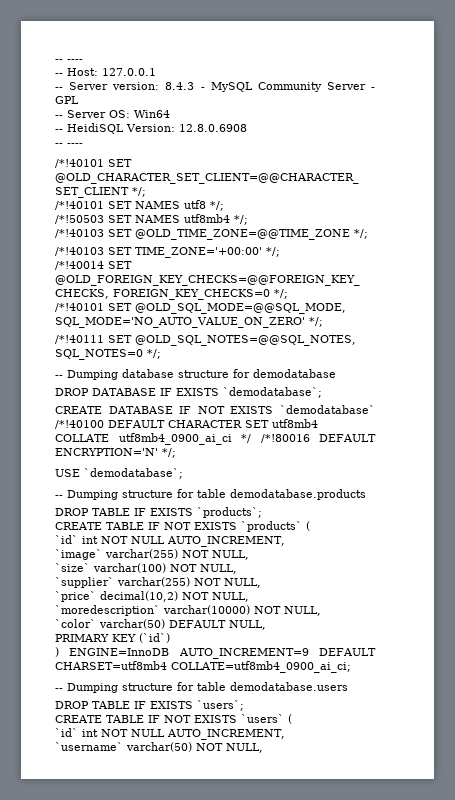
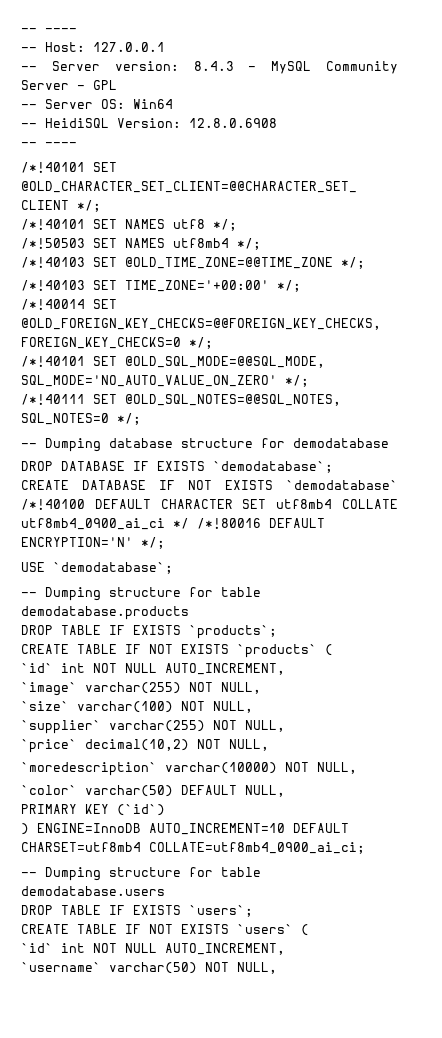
[178,648,309,659] AUTO_INCREMENT=9 -> [149,823,285,835] AUTO_INCREMENT=10

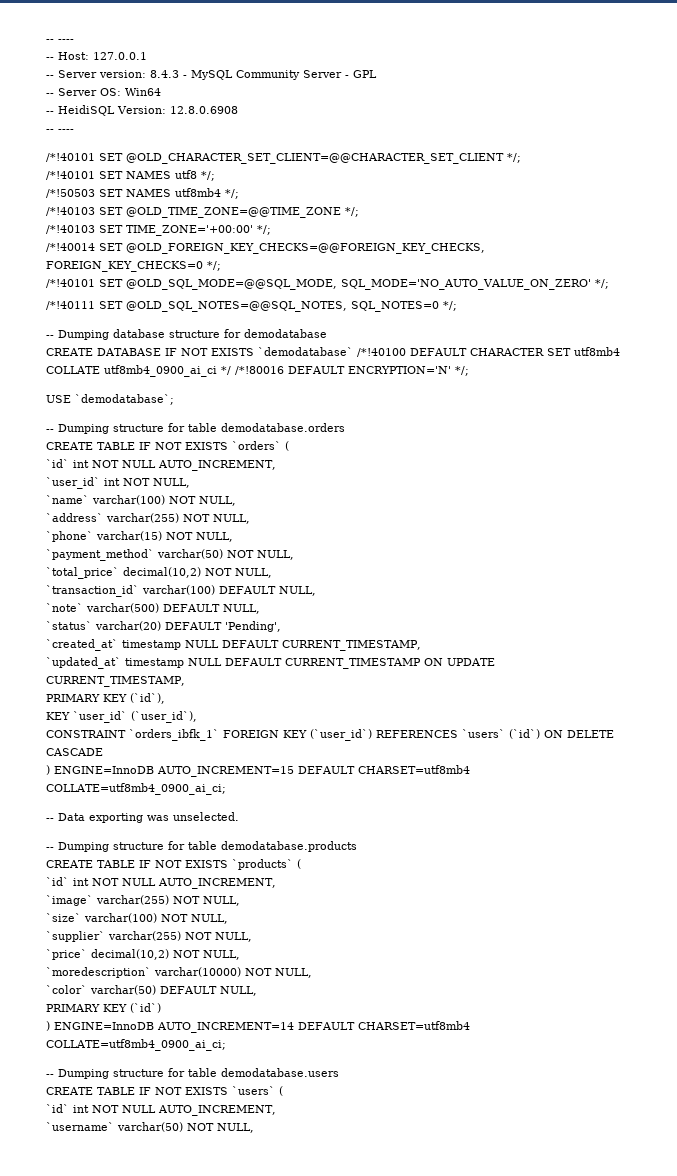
[21,461,333,473] // DROP DATABASE IF EXISTS `demodatabase`; -> (327, 333) none
[21,606,189,620] [21,625,277,639] demodatabase.products // DROP TABLE IF EXISTS `products`; -> [221,423,345,432] [46,441,289,451] [46,459,276,471] [46,477,190,489] [46,495,236,506] [46,513,250,524] [46,531,233,542] [46,549,294,561] [46,567,272,579] [46,585,316,597] [46,603,260,614] [46,621,281,632] [46,639,421,651] [46,657,495,669] [46,676,185,687] [46,693,165,704] [46,711,197,723] [46,729,614,741] [46,748,103,756] [46,765,470,777] [46,783,226,795] [46,812,239,823] [46,841,357,852] demodatabase.orders // CREATE TABLE IF NOT EXISTS `orders` ( // `id` int NOT NULL AUTO_INCREMENT, // `user_id` int NOT NULL, // `name` varchar(100) NOT NULL, // `address` varchar(255) NOT NULL, // `phone` varchar(15) NOT NULL, // `payment_method` varchar(50) NOT NULL, // `total_price` decimal(10,2) NOT NULL, // `transaction_id` varchar(100) DEFAULT NULL, // `note` varchar(500) DEFAULT NULL, // `status` varchar(20) DEFAULT 'Pending', // `created_at` timestamp NULL DEFAULT CURRENT_TIMESTAMP, // `updated_at` timestamp NULL DEFAULT CURRENT_TIMESTAMP ON UPDATE CURRENT_TIMESTAMP, // PRIMARY KEY (`id`), // KEY `user_id` (`user_id`), // CONSTRAINT `orders_ibfk_1` FOREIGN KEY (`user_id`) REFERENCES `users` (`id`) ON DELETE CASCADE // ) ENGINE=InnoDB AUTO_INCREMENT=15 DEFAULT CHARSET=utf8mb4 COLLATE=utf8mb4_0900_ai_ci; // -- Data exporting was unselected. // -- Dumping structure for table demodatabase.products
[149,823,285,835] AUTO_INCREMENT=10 -> [157,1022,294,1033] AUTO_INCREMENT=14
[21,905,253,917] // DROP TABLE IF EXISTS `users`; -> (339, 1072) none

